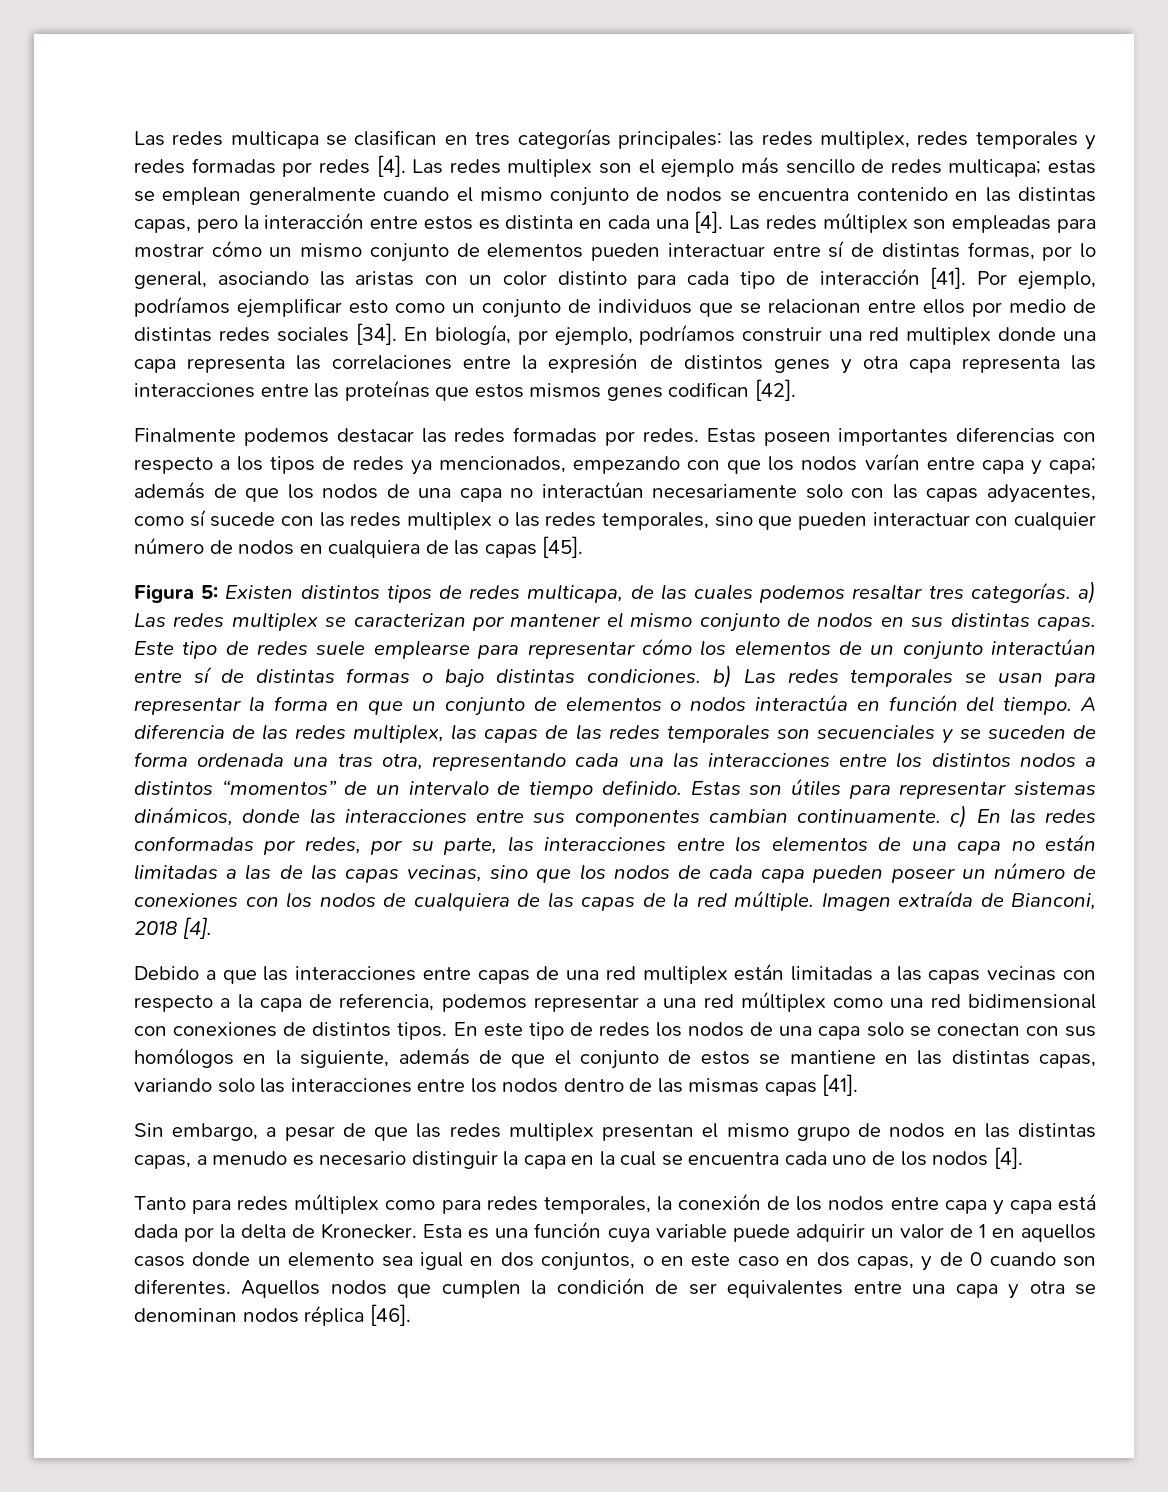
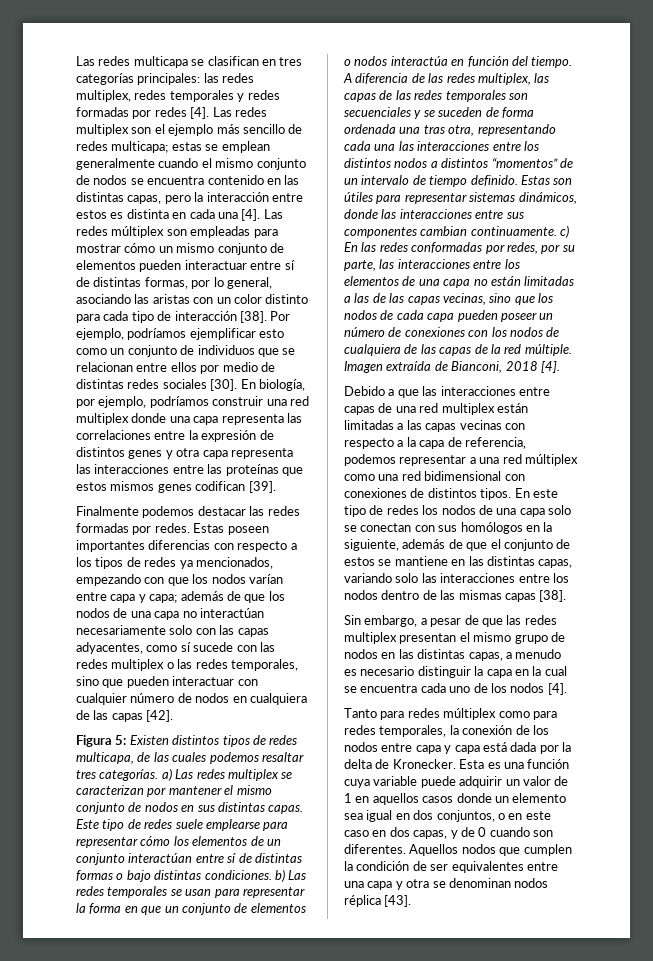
[930,267,967,289] [41]. -> [239,311,267,323] [38].
[355,323,397,345] [34]. -> [210,379,238,391] [30].
[754,379,796,401] [42]. -> [248,481,276,493] [39].
[542,536,584,558] [45]. -> [146,710,174,722] [42].
[822,1074,859,1096] [41]. -> [539,590,567,602] [38].
[369,1304,411,1326] [46]. -> [384,895,412,907] [43].

